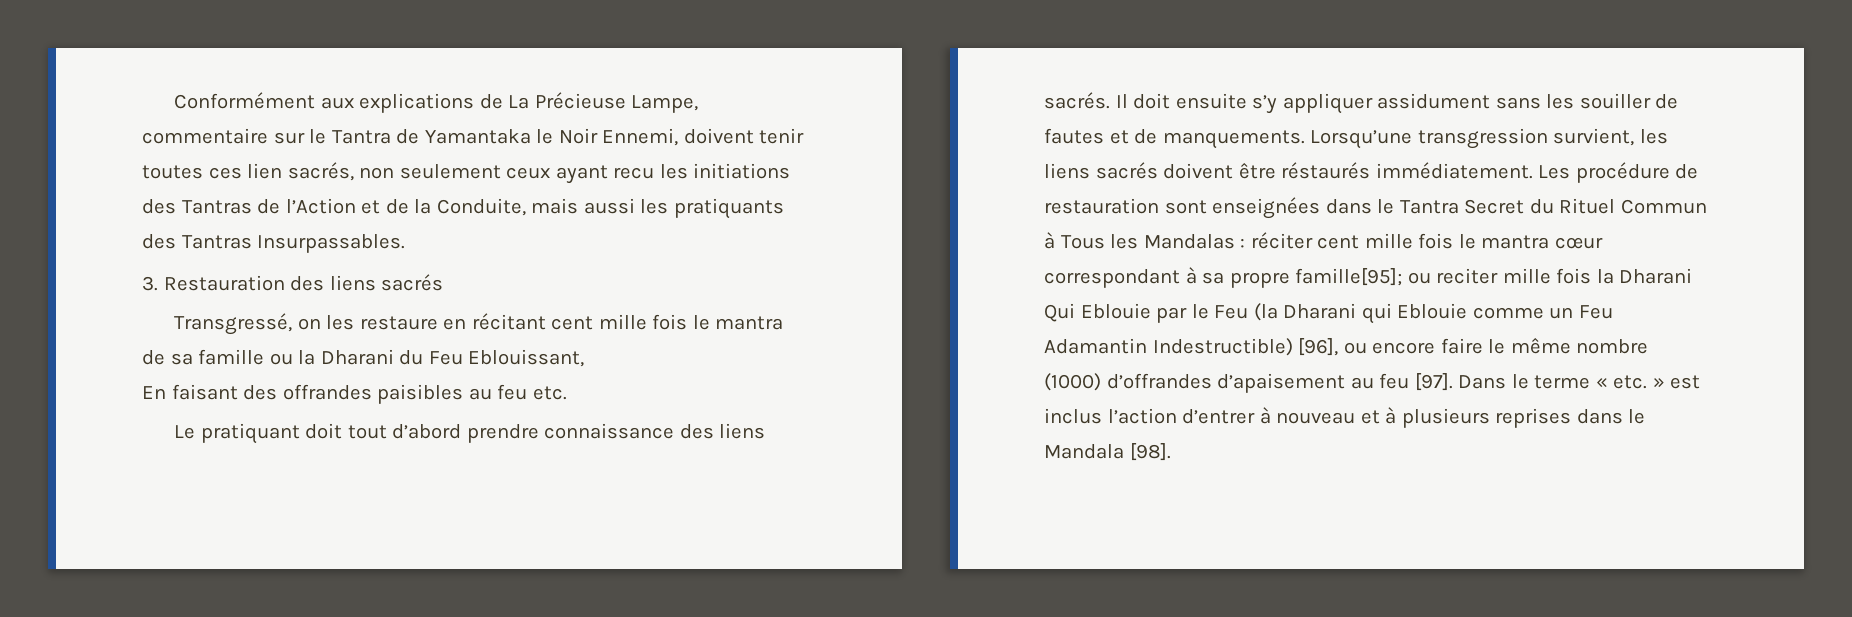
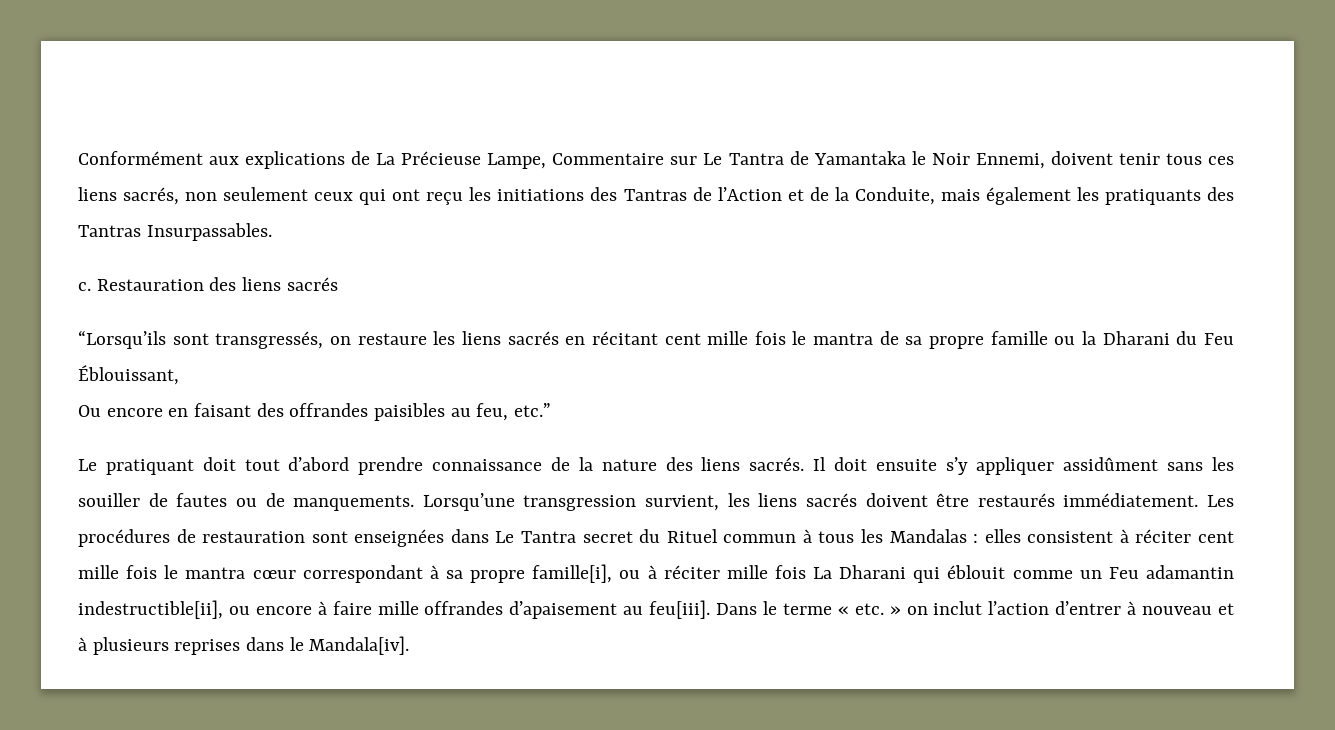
[142,128,327,144] commentaire sur le -> [552,153,723,165] Commentaire sur Le
[142,163,283,179] toutes ces lien -> [1165,153,1234,165] [78,187,117,201] tous ces liens
[555,165,655,184] ayant recu -> [359,189,464,205] qui ont reçu
[583,198,635,214] aussi -> [985,187,1071,205] également
[142,276,158,291] 3. -> [78,282,91,291] c.
[174,313,438,335] Transgressé, on les restaure -> [78,330,559,349] “Lorsqu’ils sont transgressés, on restaure les liens sacrés
(193, 359) none -> [929,336,985,349] propre
[468,349,585,367] [142,386,166,399] Eblouissant, // En -> [78,365,179,385] [78,405,189,417] Éblouissant, // Ou encore en
[497,384,567,400] feu etc. -> [476,403,552,421] feu, etc.”
(675, 431) none -> [550,457,657,471] de la nature
[1377,93,1491,109] assidument -> [1063,457,1159,471] assidûment
[1109,130,1129,144] et -> [235,498,257,507] ou
[1281,162,1371,179] réstaurés -> [977,493,1055,507] restaurés
[1575,162,1670,183] procédure -> [78,529,170,547] procédures
[1377,198,1707,214] [1044,232,1246,249] le Tantra Secret du Rituel Commun à Tous les Mandalas : -> [495,529,1129,543] Le Tantra secret du Rituel commun à tous les Mandalas : elles consistent à
[1295,268,1693,286] [1044,303,1278,323] famille[95]; ou reciter mille fois la Dharani Qui Eblouie par le Feu (la -> [532,564,833,583] famille[i], ou à réciter mille fois La
[1397,303,1468,319] Eblouie -> [947,565,1006,579] éblouit
[1044,337,1649,356] [1044,373,1453,393] Adamantin Indestructible) [96], ou encore faire le même nombre (1000) d’offrandes d’apaisement au feu [97]. -> [1146,565,1234,579] [78,600,711,619] adamantin indestructible[ii], ou encore à faire mille offrandes d’apaisement au feu[iii].
[1670,375,1701,389] [1044,408,1102,424] est inclus -> [906,601,983,615] on inclut
[1044,443,1171,461] Mandala [98]. -> [309,636,410,655] Mandala[iv].

